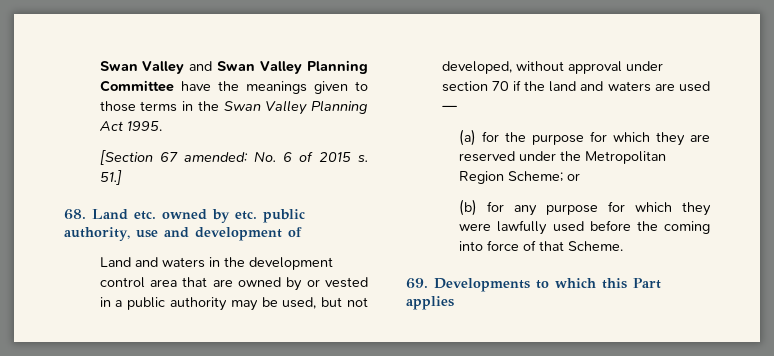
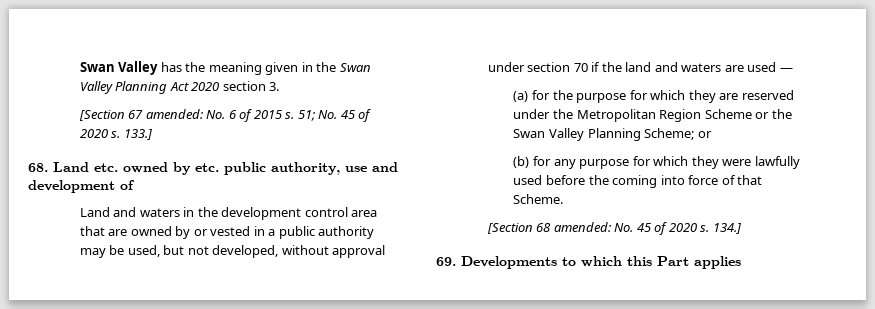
[99,60,368,74] [99,80,368,94] [99,101,178,112] Swan Valley and Swan Valley Planning Committee have the meanings given to those terms -> [79,61,299,75] Swan Valley has the meaning given
[126,121,162,131] 1995. -> [191,81,280,91] 2020 section 3.
[99,170,122,185] 51.] -> [297,109,372,122] [79,129,152,140] 51; No. 45 of 2020 s. 133.]
(505, 177) none -> [704,109,792,119] [513,128,641,141] Scheme or the Swan Valley Planning
(624, 246) none -> [486,222,741,235] // [Section 68 amended: No. 45 of 2020 s. 134.]

